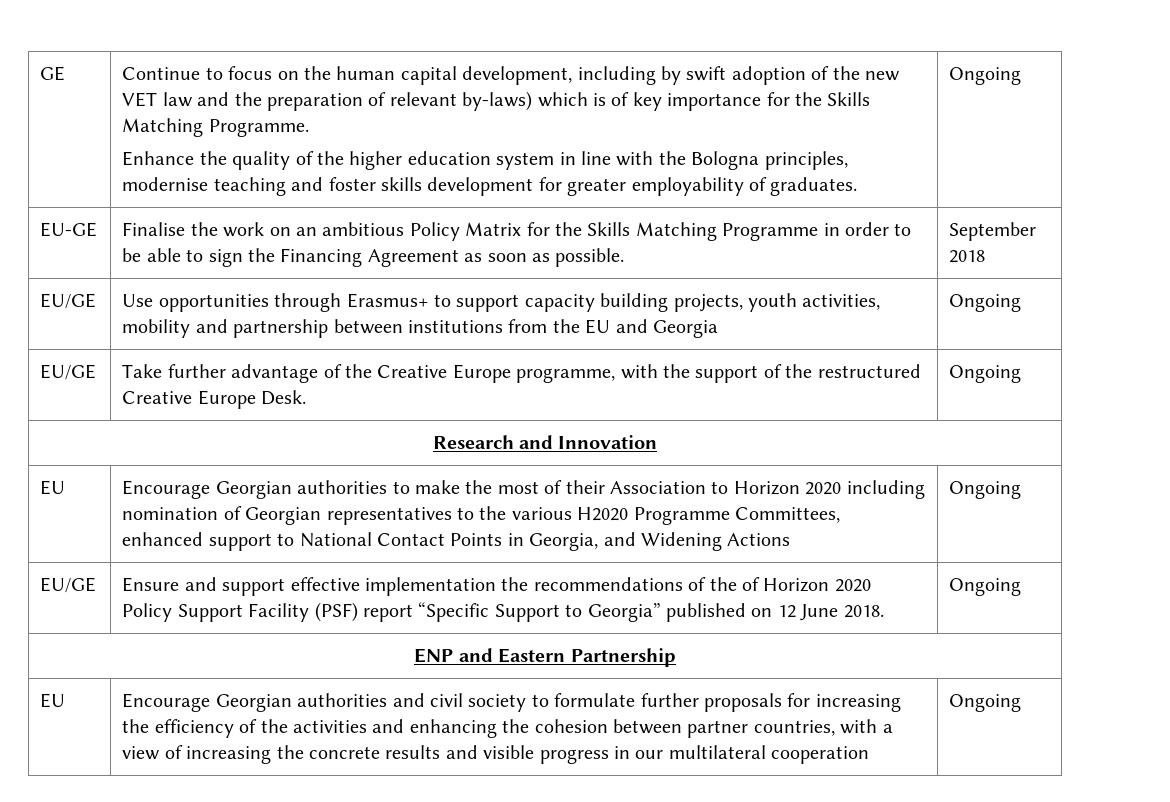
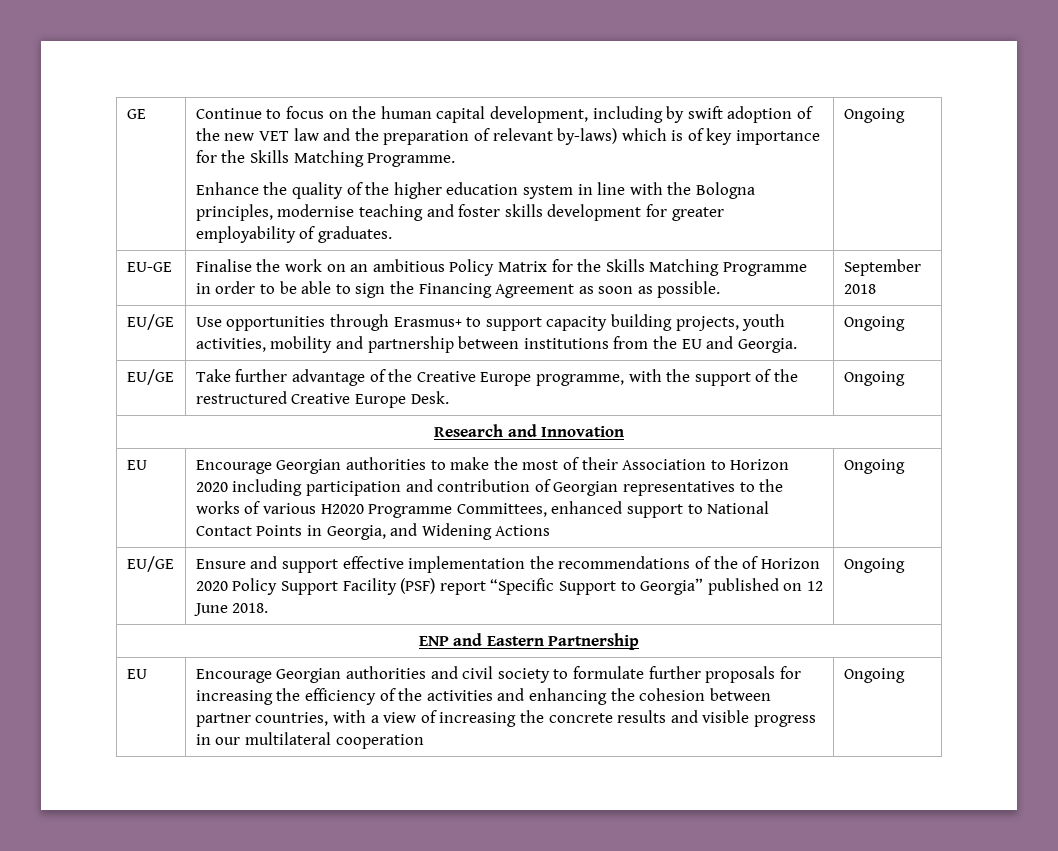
[653,320,719,338] Georgia -> [737,338,797,353] Georgia.
[122,507,219,520] nomination -> [305,479,531,496] participation and contribution
(507, 513) none -> [195,501,261,514] works of

